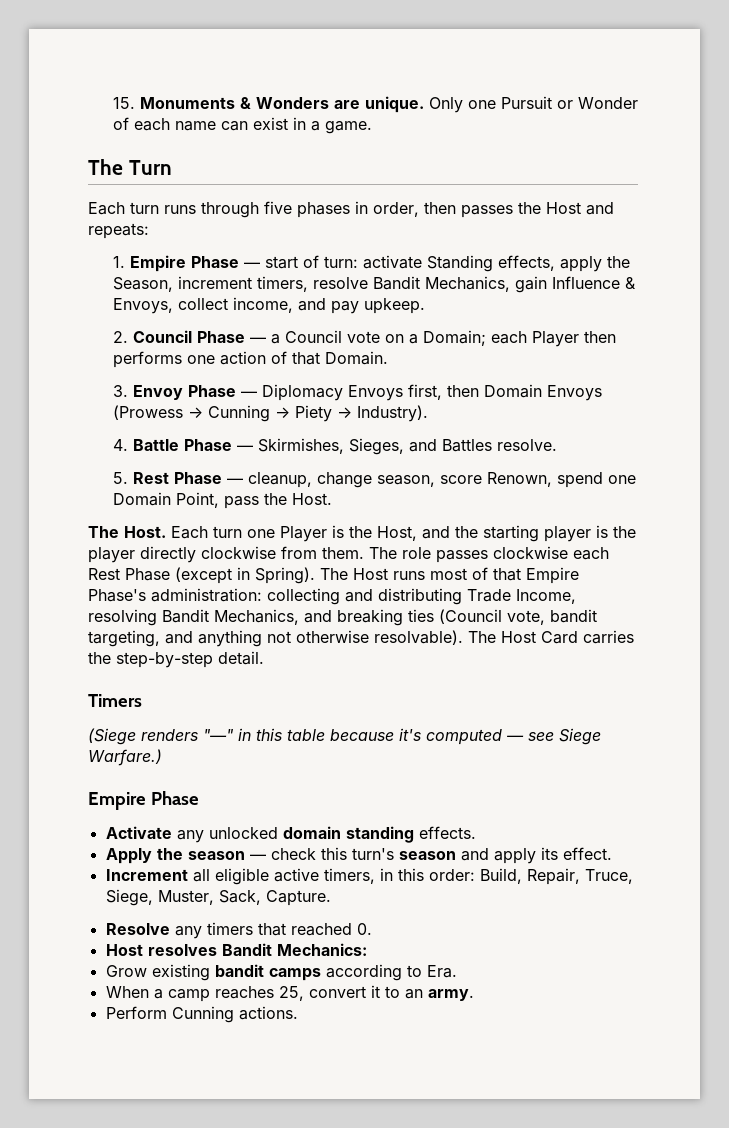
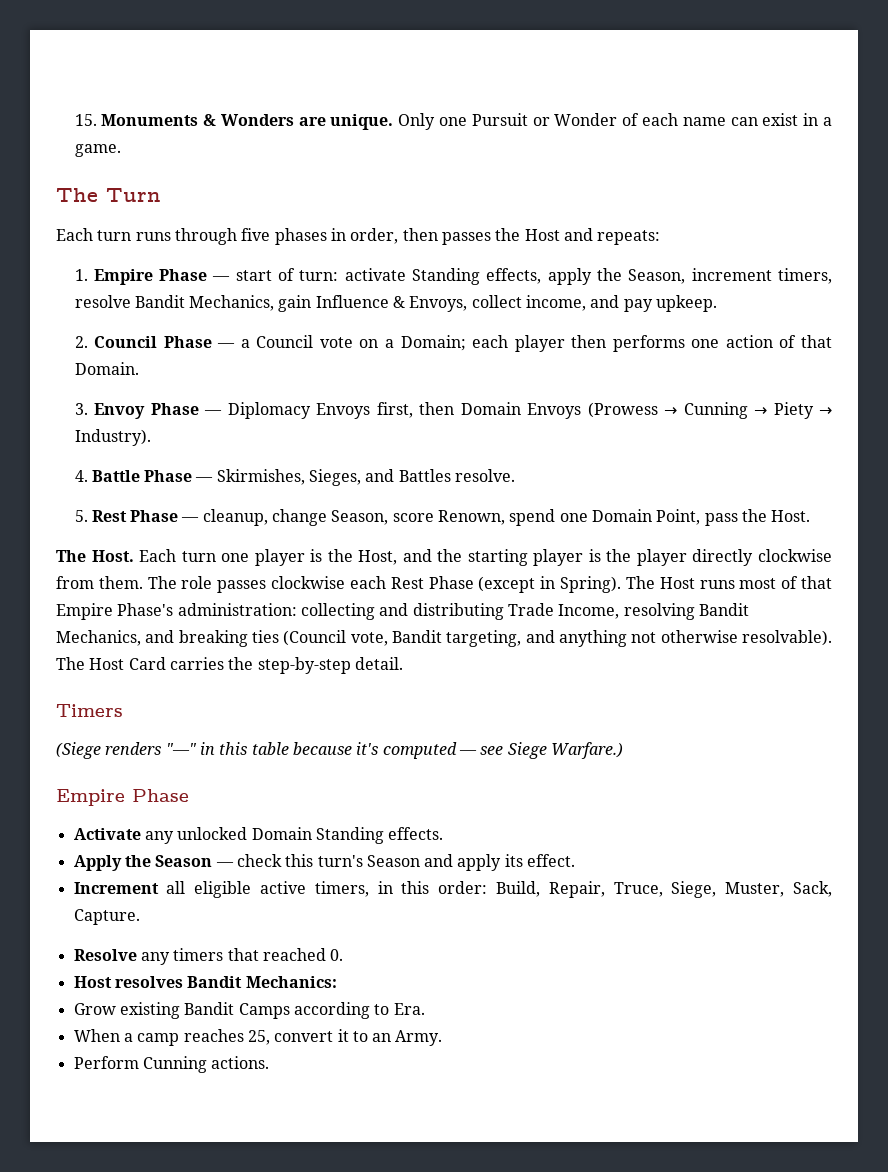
[531,331,579,347] Player -> [514,335,565,352] player
[376,475,435,487] season, -> [331,510,389,525] Season,
[280,526,327,542] Player -> [254,549,305,566] player
[550,609,597,623] bandit -> [392,630,442,643] Bandit
[282,826,414,843] domain standing -> [251,827,384,844] Domain Standing
[187,851,245,860] season -> [155,855,213,867] Season
[398,851,456,860] season -> [366,855,420,867] Season
[214,964,321,981] bandit camps -> [184,1002,290,1019] Bandit Camps
[427,989,474,1001] army. -> [395,1030,443,1046] Army.

